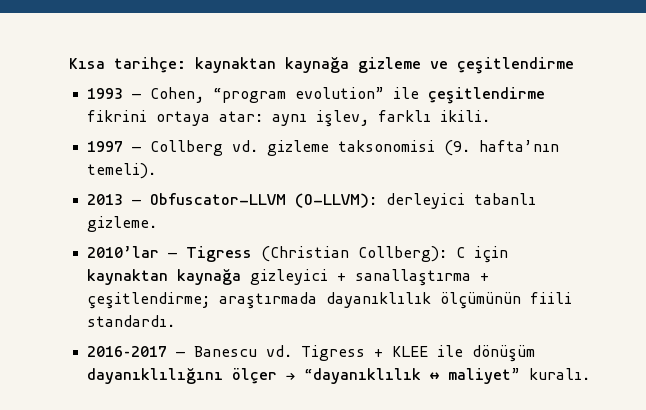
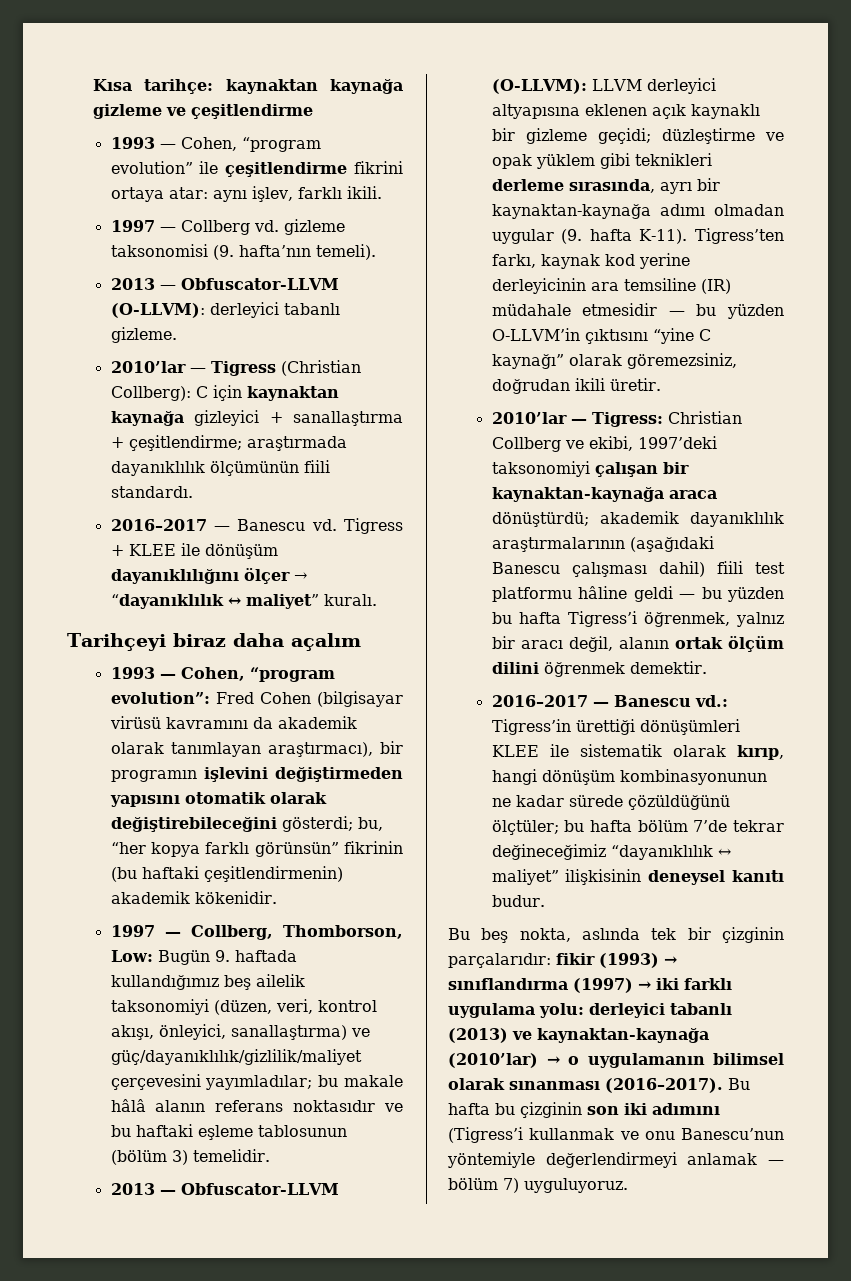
(590, 374) none -> [67,633,361,651] [110,667,335,682] [110,691,403,707] [109,716,357,729] [110,741,403,757] [110,767,403,782] [109,792,327,807] [110,816,383,832] [110,841,403,857] [110,866,343,882] [110,891,277,904] [110,925,403,940] [110,950,297,965] [110,974,305,990] [110,999,377,1015] [110,1024,370,1040] [110,1049,362,1065] [110,1074,403,1090] [110,1099,403,1112] [110,1124,347,1140] [110,1149,270,1165] [110,1183,339,1195] [491,78,716,94] [491,104,760,119] [491,128,784,144] [491,153,712,169] [491,178,720,194] [491,204,784,219] [491,228,784,244] [491,253,690,269] [491,278,731,294] [491,303,784,319] [491,328,711,344] [491,353,737,369] [491,378,661,394] [491,411,742,427] [491,436,717,452] [491,461,689,477] [491,487,717,502] [491,511,784,527] [491,536,714,552] [491,561,785,577] [491,586,784,602] [491,611,784,627] [491,636,784,652] [491,661,707,677] [491,695,728,707] [491,719,740,735] [491,744,784,760] [491,769,767,785] [491,795,730,810] [491,820,784,835] [491,844,731,860] [491,869,784,885] [491,895,545,907] [448,927,784,943] [448,953,677,968] [448,978,732,993] [448,1003,732,1018] [448,1028,709,1043] [448,1053,784,1068] [448,1078,750,1093] [448,1102,720,1118] [448,1127,784,1143] [447,1152,784,1168] [448,1178,628,1193] // Tarihçeyi biraz daha açalım // 1993 — Cohen, “program evolution”: Fred Cohen (bilgisayar virüsü kavramını da akademik olarak tanımlayan araştırmacı), bir programın işlevini değiştirmeden yapısını otomatik olarak değiştirebileceğini gösterdi; bu, “her kopya farklı görünsün” fikrinin (bu haftaki çeşitlendirmenin) akademik kökenidir. // 1997 — Collberg, Thomborson, Low: Bugün 9. haftada kullandığımız beş ailelik taksonomiyi (düzen, veri, kontrol akışı, önleyici, sanallaştırma) ve güç/dayanıklılık/gizlilik/maliyet çerçevesini yayımladılar; bu makale hâlâ alanın referans noktasıdır ve bu haftaki eşleme tablosunun (bölüm 3) temelidir. // 2013 — Obfuscator-LLVM (O-LLVM): LLVM derleyici altyapısına eklenen açık kaynaklı bir gizleme geçidi; düzleştirme ve opak yüklem gibi teknikleri derleme sırasında, ayrı bir kaynaktan-kaynağa adımı olmadan uygular (9. hafta K-11). Tigress’ten farkı, kaynak kod yerine derleyicinin ara temsiline (IR) müdahale etmesidir — bu yüzden O-LLVM’in çıktısını “yine C kaynağı” olarak göremezsiniz, doğrudan ikili üretir. // 2010’lar — Tigress: Christian Collberg ve ekibi, 1997’deki taksonomiyi çalışan bir kaynaktan-kaynağa araca dönüştürdü; akademik dayanıklılık araştırmalarının (aşağıdaki Banescu çalışması dahil) fiili test platformu hâline geldi — bu yüzden bu hafta Tigress’i öğrenmek, yalnız bir aracı değil, alanın ortak ölçüm dilini öğrenmek demektir. // 2016–2017 — Banescu vd.: Tigress’in ürettiği dönüşümleri KLEE ile sistematik olarak kırıp, hangi dönüşüm kombinasyonunun ne kadar sürede çözüldüğünü ölçtüler; bu hafta bölüm 7’de tekrar değineceğimiz “dayanıklılık ↔ maliyet” ilişkisinin deneysel kanıtı budur. // Bu beş nokta, aslında tek bir çizginin parçalarıdır: fikir (1993) → sınıflandırma (1997) → iki farklı uygulama yolu: derleyici tabanlı (2013) ve kaynaktan-kaynağa (2010’lar) → o uygulamanın bilimsel olarak sınanması (2016–2017). Bu hafta bu çizginin son iki adımını (Tigress’i kullanmak ve onu Banescu’nun yöntemiyle değerlendirmeyi anlamak — bölüm 7) uyguluyoruz.

